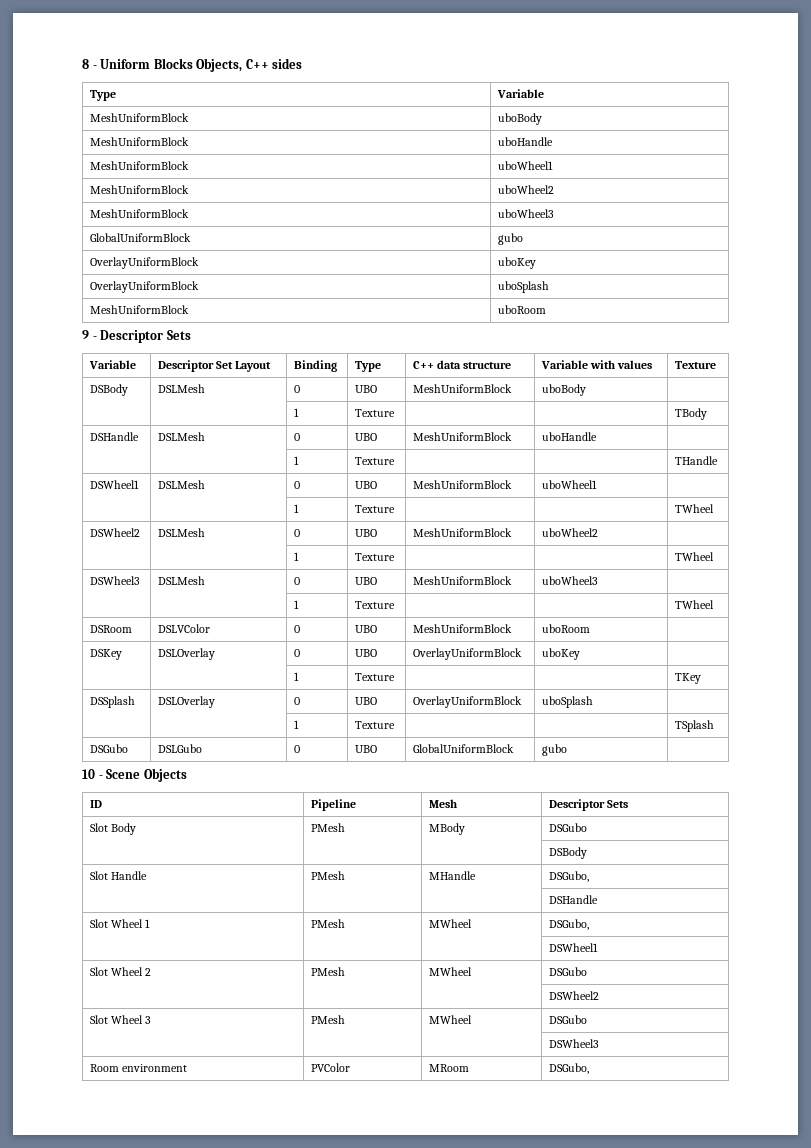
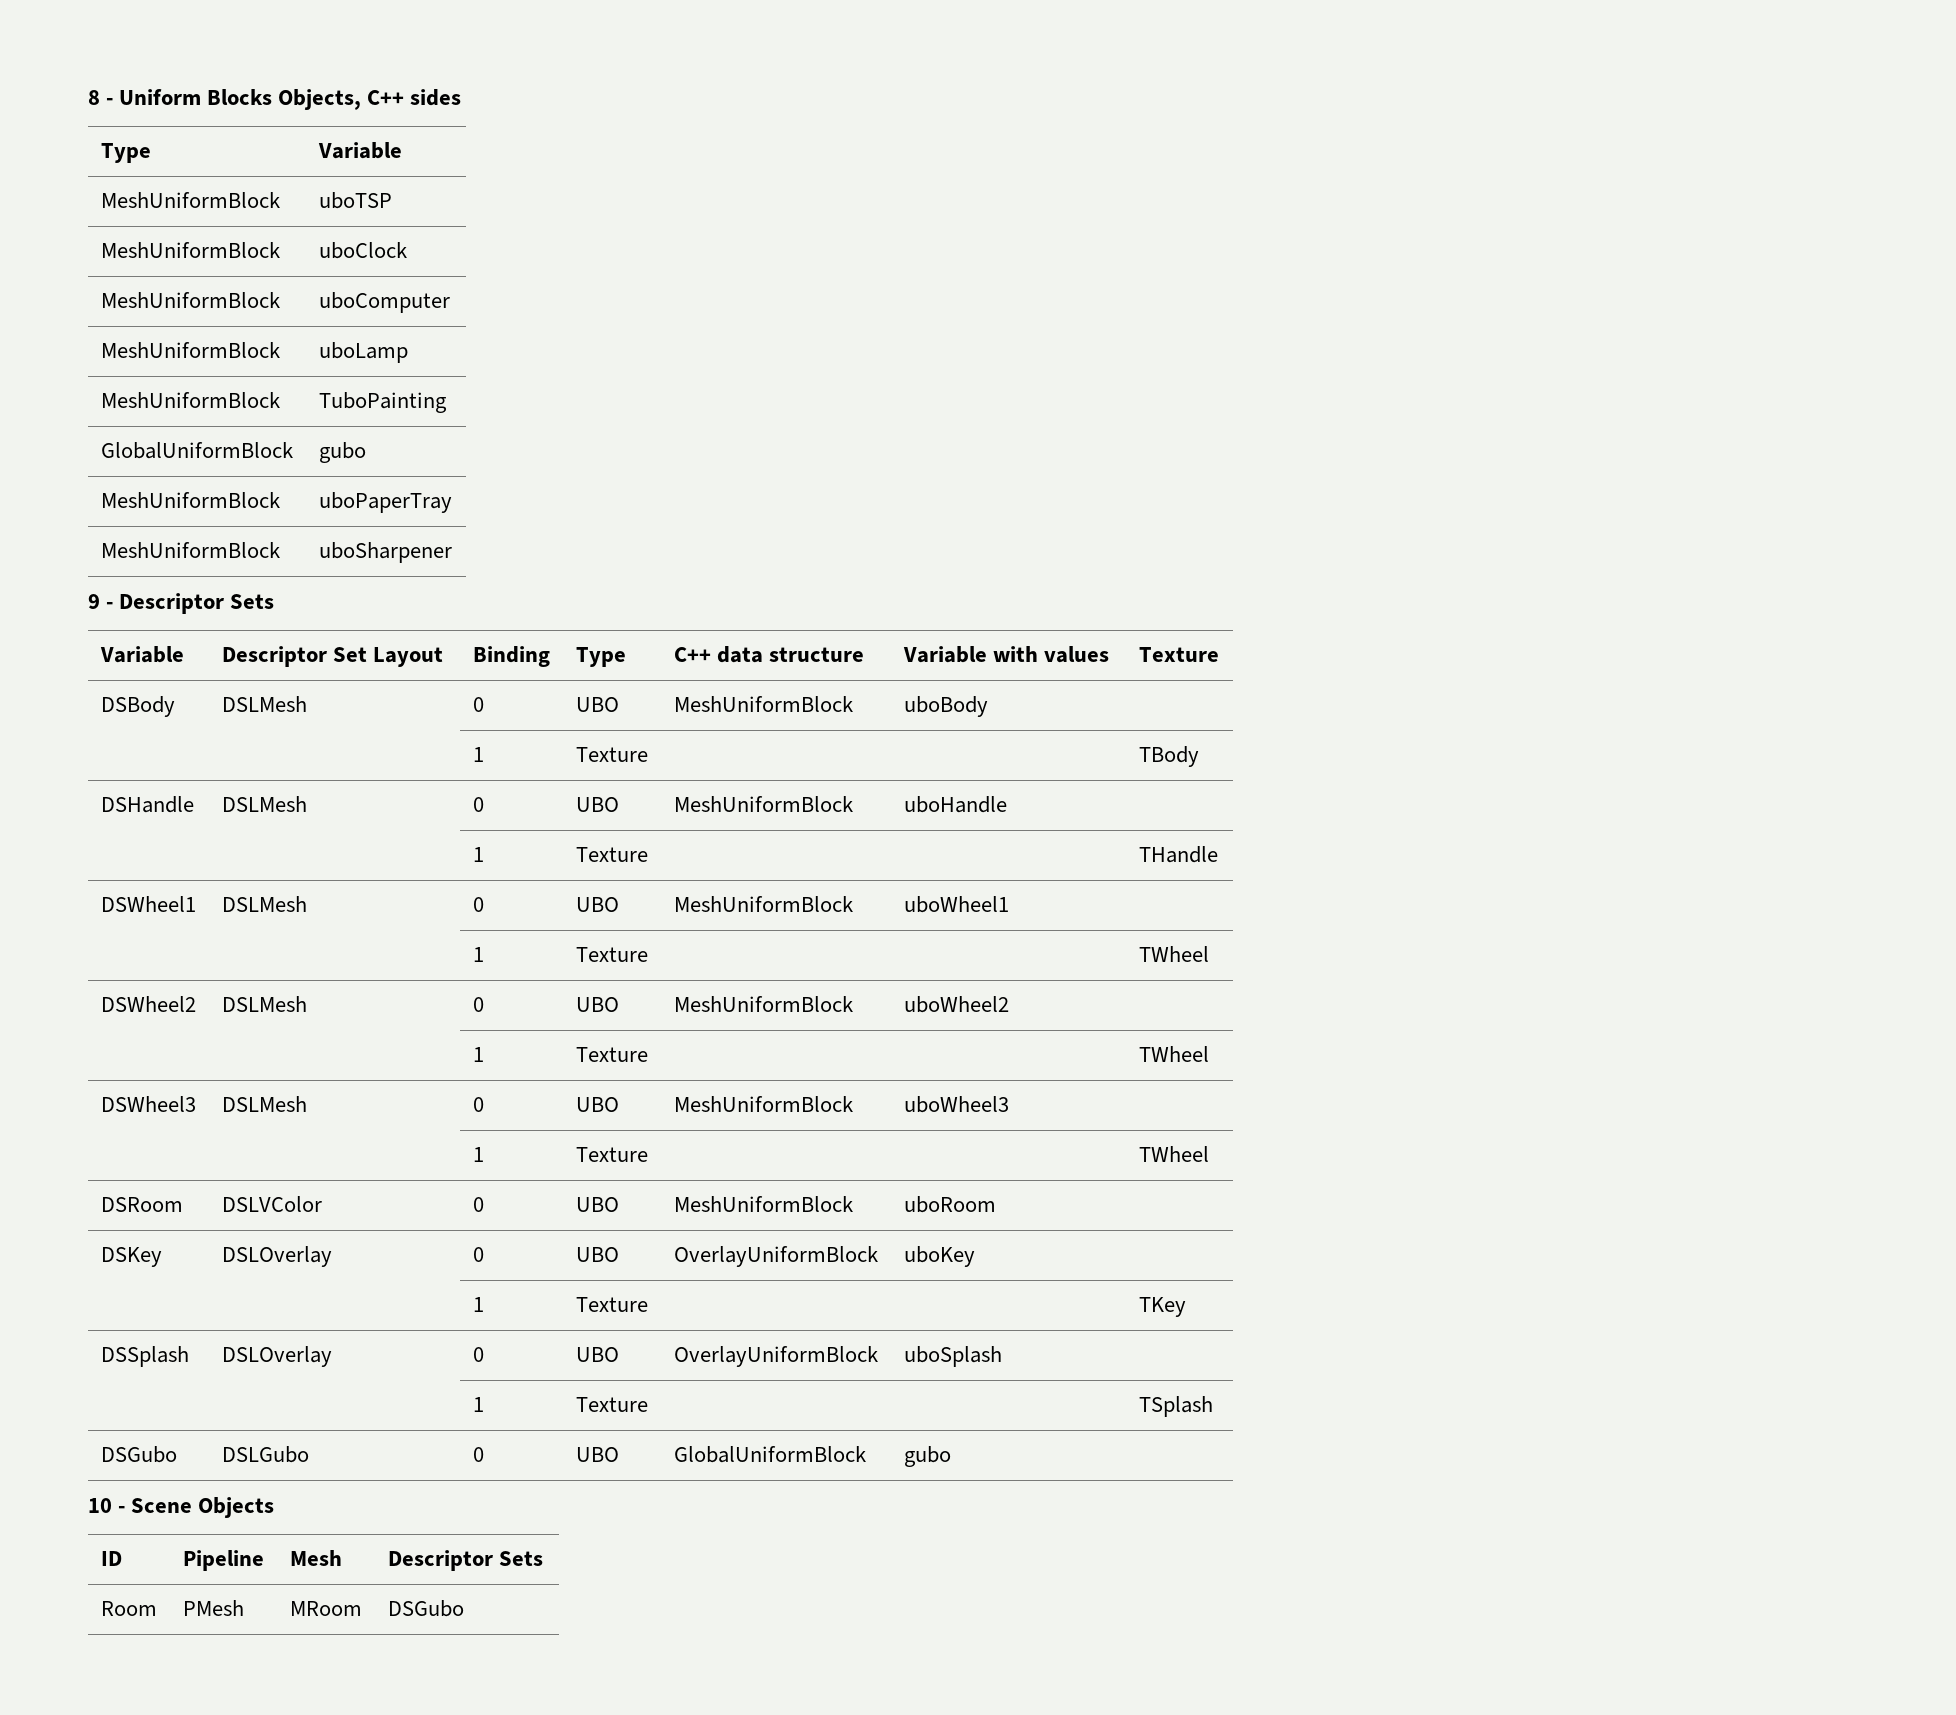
[497,113,542,125] [89,137,189,146] [497,137,553,146] [89,161,189,170] [497,161,553,170] [89,185,189,194] [497,185,554,194] [89,209,189,218] [497,209,554,218] uboBody // MeshUniformBlock | uboHandle // MeshUniformBlock | uboWheel1 // MeshUniformBlock | uboWheel2 // MeshUniformBlock | uboWheel3 -> [318,192,392,209] [100,242,280,258] [318,242,407,259] [100,292,280,308] [318,292,450,313] [100,342,280,358] [318,342,408,363] [100,392,280,408] [318,392,447,413] uboTSP // MeshUniformBlock | uboClock // MeshUniformBlock | uboComputer // MeshUniformBlock | uboLamp // MeshUniformBlock | TuboPainting
[89,257,199,269] [497,257,536,269] [89,281,199,293] [497,281,549,293] [89,305,189,314] [497,305,546,314] OverlayUniformBlock | uboKey // OverlayUniformBlock | uboSplash // MeshUniformBlock | uboRoom -> [100,492,280,508] [318,492,452,513] [100,542,280,558] [318,542,452,563] MeshUniformBlock | uboPaperTray // MeshUniformBlock | uboSharpener
[89,823,136,835] [310,823,345,832] [428,823,465,835] [548,823,587,832] [548,847,587,859] [89,871,147,880] [310,871,345,880] [428,871,476,880] [548,871,589,882] [548,895,598,904] [89,919,150,928] [310,919,345,928] [428,919,472,928] [548,919,589,930] [548,943,598,952] [89,967,151,976] [310,967,345,976] [428,967,472,976] [548,967,587,976] [548,991,599,1000] [89,1015,151,1024] [310,1015,345,1024] [428,1015,472,1024] [548,1015,587,1024] [548,1039,599,1048] [89,1064,187,1072] [310,1063,350,1072] [428,1064,469,1072] [548,1063,589,1074] Slot Body | PMesh | MBody | DSGubo // | | | DSBody // Slot Handle | PMesh | MHandle | DSGubo, // | | | DSHandle // Slot Wheel 1 | PMesh | MWheel | DSGubo, // | | | DSWheel1 // Slot Wheel 2 | PMesh | MWheel | DSGubo // | | | DSWheel2 // Slot Wheel 3 | PMesh | MWheel | DSGubo // | | | DSWheel3 // Room environment | PVColor | MRoom | DSGubo, -> [100,1601,157,1616] [182,1600,244,1616] [289,1601,362,1616] [387,1600,464,1617] Room | PMesh | MRoom | DSGubo

